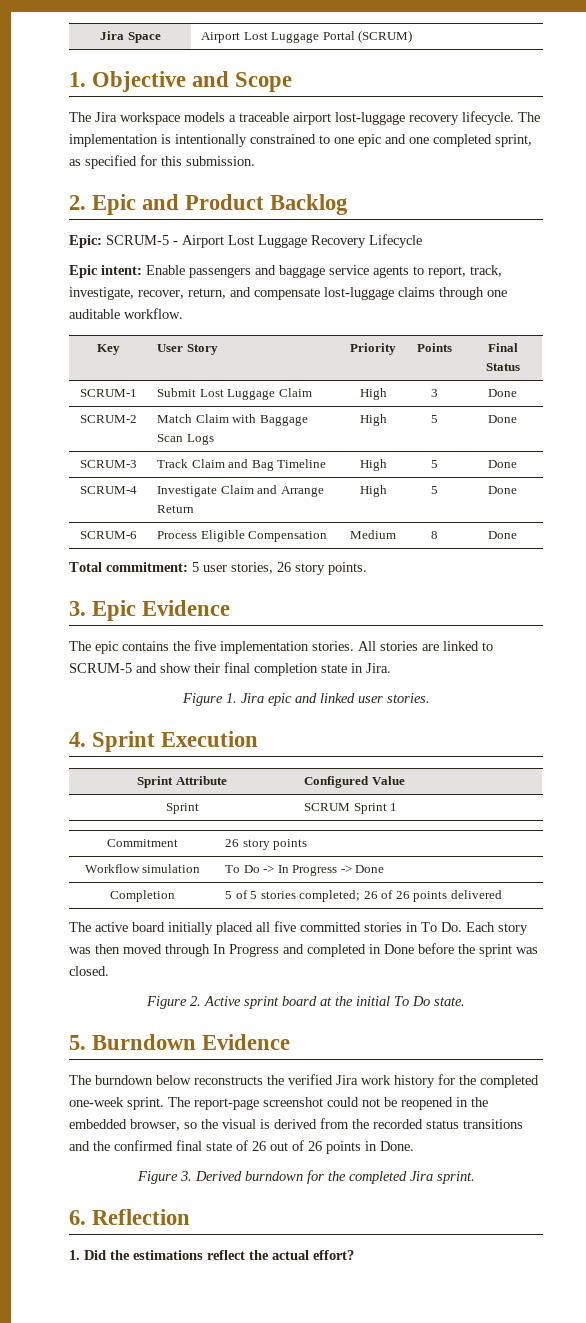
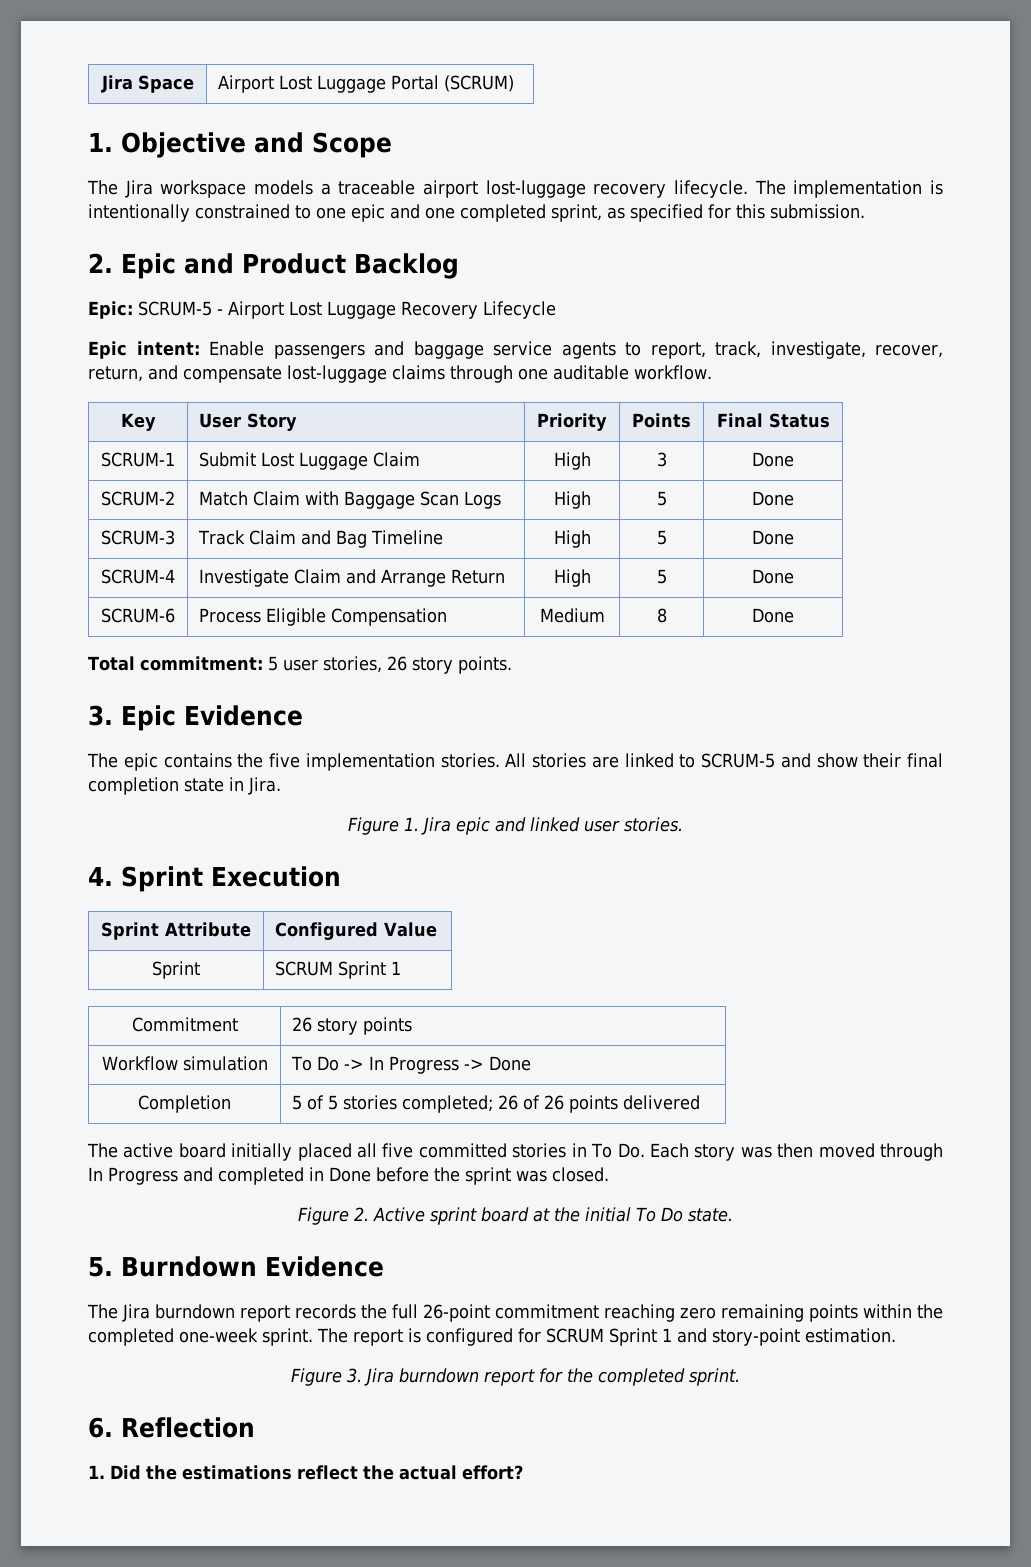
[95,1074,455,1088] burndown below reconstructs the verified Jira work history for -> [122,1304,912,1322] Jira burndown report records the full 26-point commitment reaching zero remaining points within
[194,1097,488,1110] [69,1118,523,1131] [69,1140,414,1154] report-page screenshot could not be reopened in the embedded browser, so the visual is derived from the recorded status transitions and the confirmed final state of 26 out of 26 points in Done. -> [353,1328,896,1346] report is configured for SCRUM Sprint 1 and story-point estimation.
[194,1170,433,1184] Derived burndown for the completed Jira -> [364,1368,685,1386] Jira burndown report for the completed

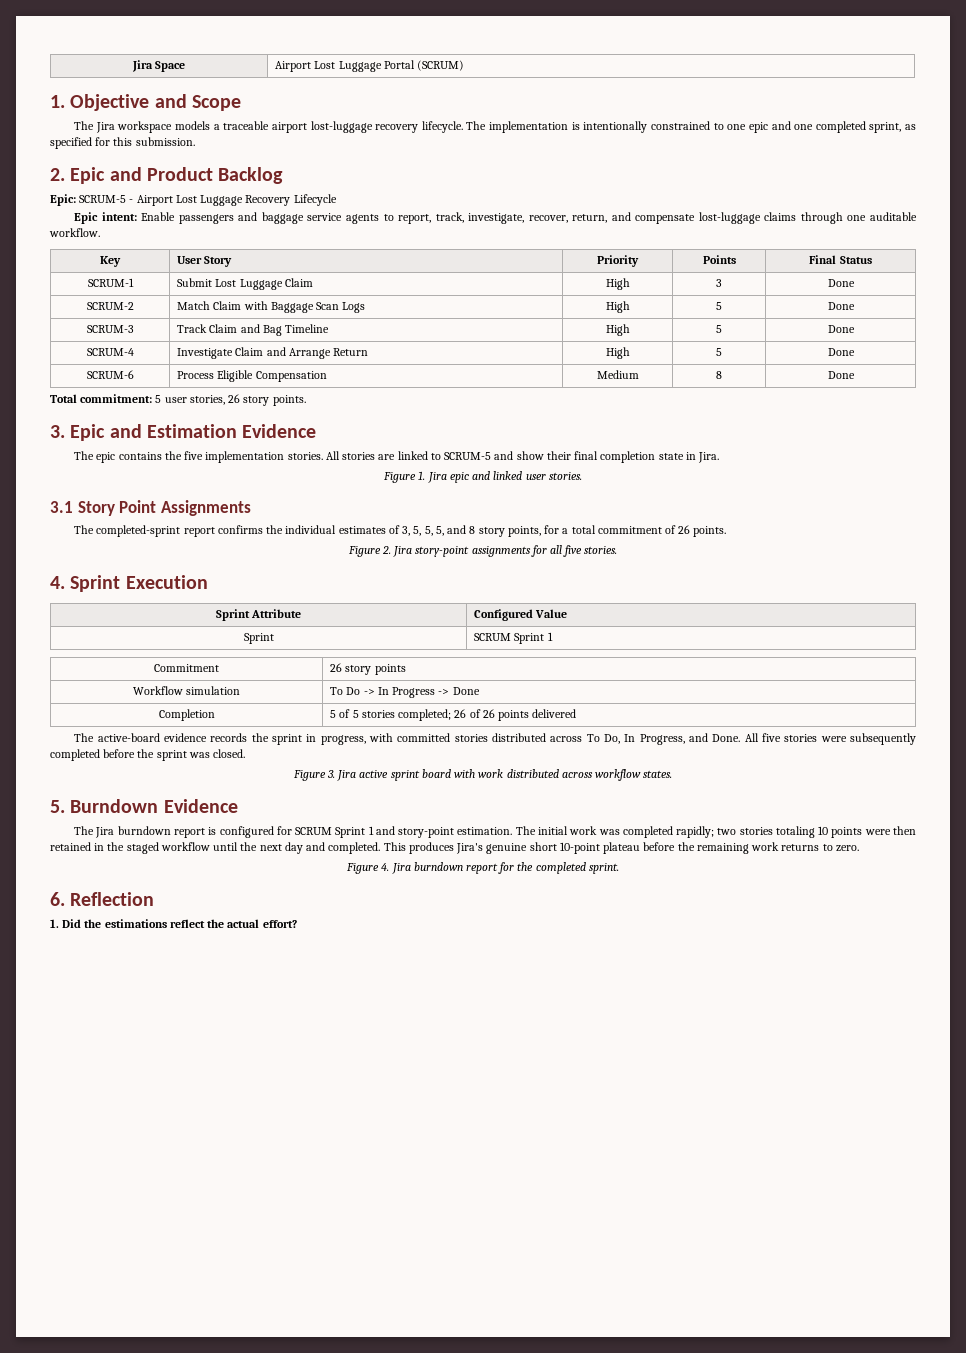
(176, 718) none -> [109,424,237,438] and Estimation
(683, 824) none -> [50,500,251,516] [74,525,727,537] [347,545,618,557] // 3.1 Story Point Assignments // The completed-sprint report confirms the individual estimates of 3, 5, 5, 5, and 8 story points, for a total commitment of 26 points. // Figure 2. Jira story-point assignments for all five stories.
[123,1143,943,1161] [88,1167,371,1185] active board initially placed all five committed stories in To Do. Each story was then moved through In Progress and completed in Done -> [97,733,917,745] [50,749,100,761] active-board evidence records the sprint in progress, with committed stories distributed across To Do, In Progress, and Done. All five stories were subsequently completed
[354,1207,733,1225] 2. Active sprint board at the initial To Do state. -> [326,769,673,781] 3. Jira active sprint board with work distributed across workflow states.
[295,1304,943,1322] [88,1328,403,1346] records the full 26-point commitment reaching zero remaining points within the completed one-week sprint. The report -> (206, 833) none
[291,1368,362,1386] // Figure 3. -> [515,826,917,838] [50,842,859,854] [346,863,390,874] The initial work was completed rapidly; two stories totaling 10 points were then retained in the staged workflow until the next day and completed. This produces Jira's genuine short 10-point plateau before the remaining work returns to zero. // Figure 4.

